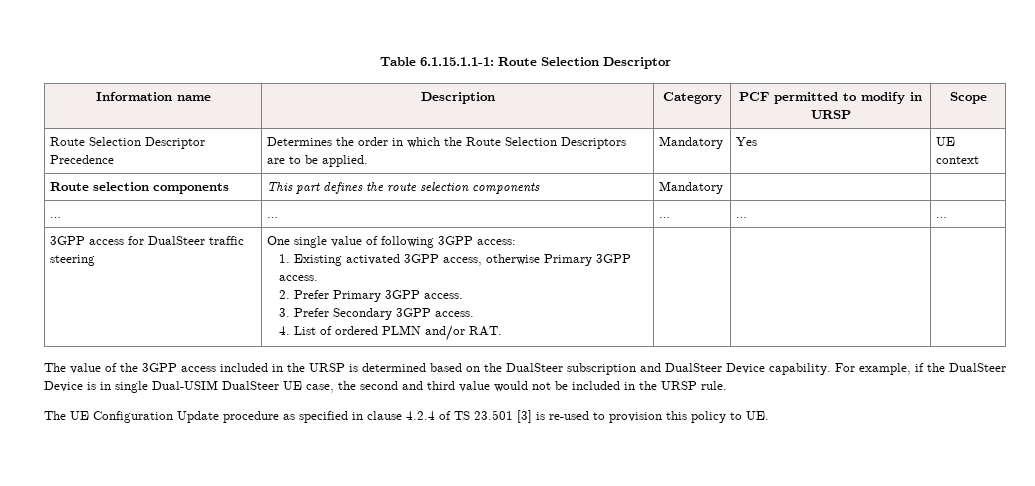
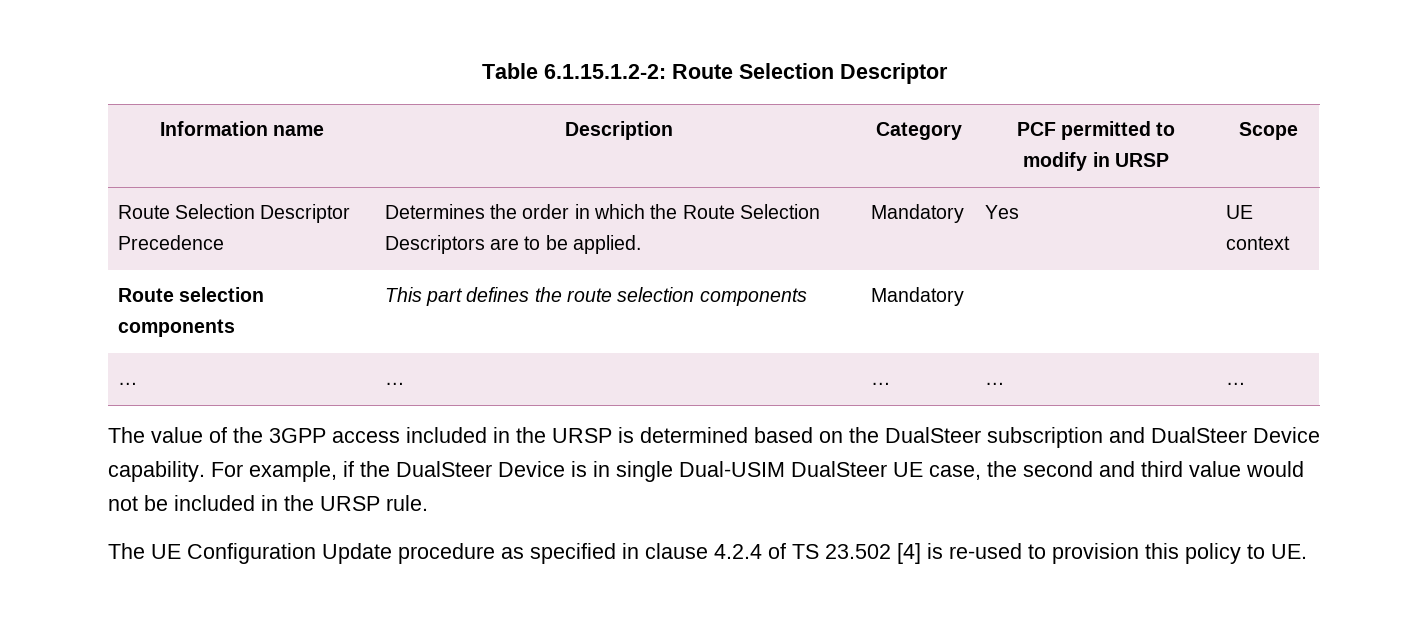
[419,57,494,66] 6.1.15.1.1-1: -> [543,64,666,79] 6.1.15.1.2-2:
[50,236,245,245] [50,255,96,266] [267,236,517,248] [278,254,631,266] [278,275,318,281] [278,290,463,302] [278,308,474,320] [278,325,502,341] // 3GPP access for DualSteer traffic steering | One single value of following 3GPP access: // 1. Existing activated 3GPP access, otherwise Primary 3GPP access. // 2. Prefer Primary 3GPP access. // 3. Prefer Secondary 3GPP access. // 4. List of ordered PLMN and/or RAT. | | | -> (1246, 383) none
[474,410,532,423] 23.501 [3] -> [825,543,921,564] 23.502 [4]

